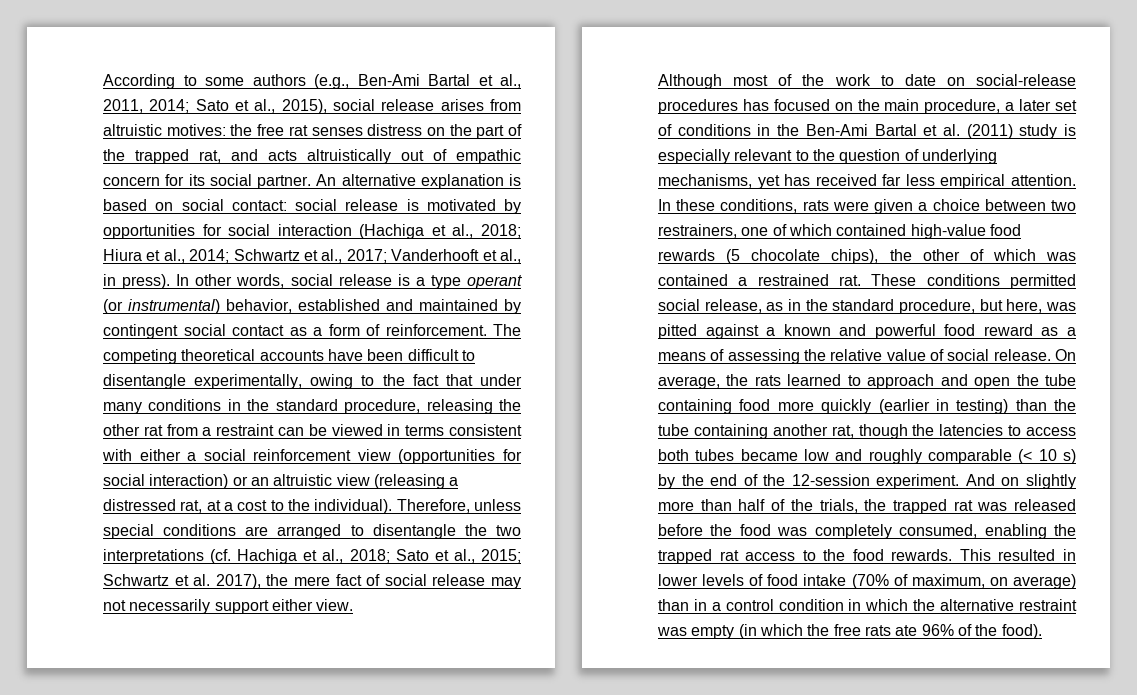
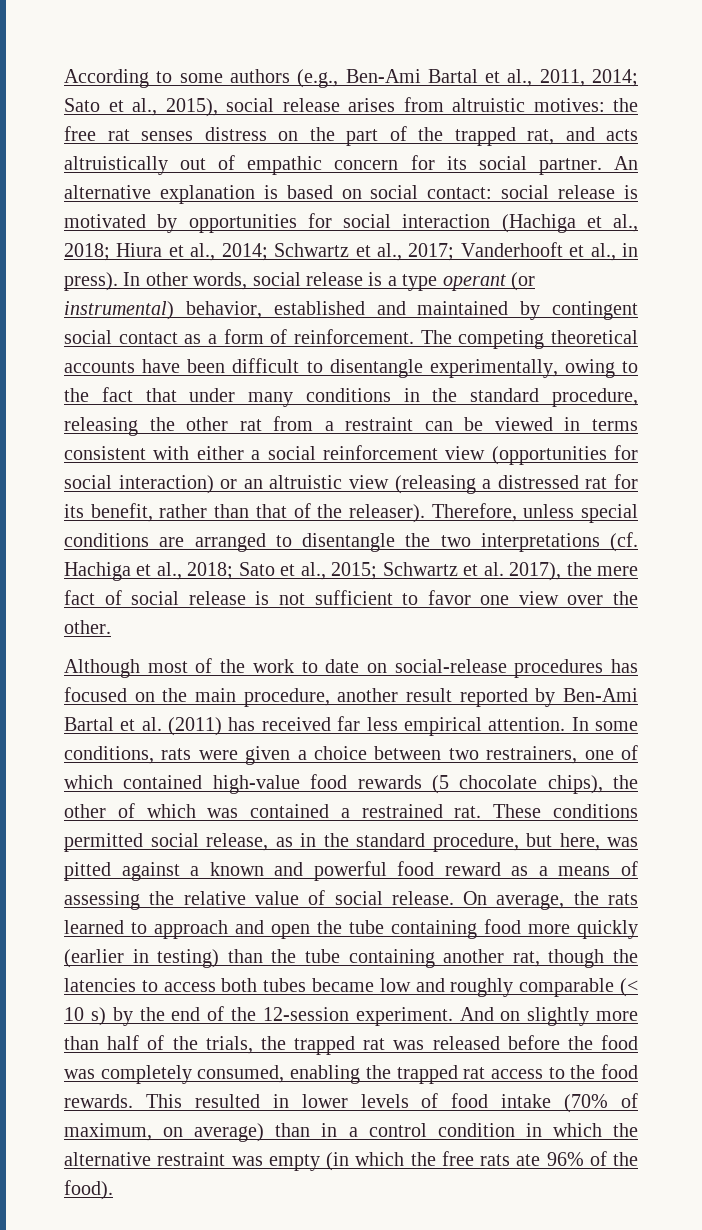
[180,499,393,514] rat, at a cost to the individual). -> [585,474,639,489] [64,503,425,523] rat for its benefit, rather than that of the releaser).
[491,577,521,589] [103,599,354,614] may not necessarily support either view. -> [255,590,638,605] [64,620,111,634] is not sufficient to favor one view over the other.
[1005,99,1077,111] [658,124,800,136] a later set of conditions in the -> [337,688,556,707] another result reported by
[1019,124,1076,139] [658,149,997,164] [658,174,780,189] study is especially relevant to the question of underlying mechanisms, yet -> (223, 726) none
[676,199,716,211] these -> [595,721,639,731] some

